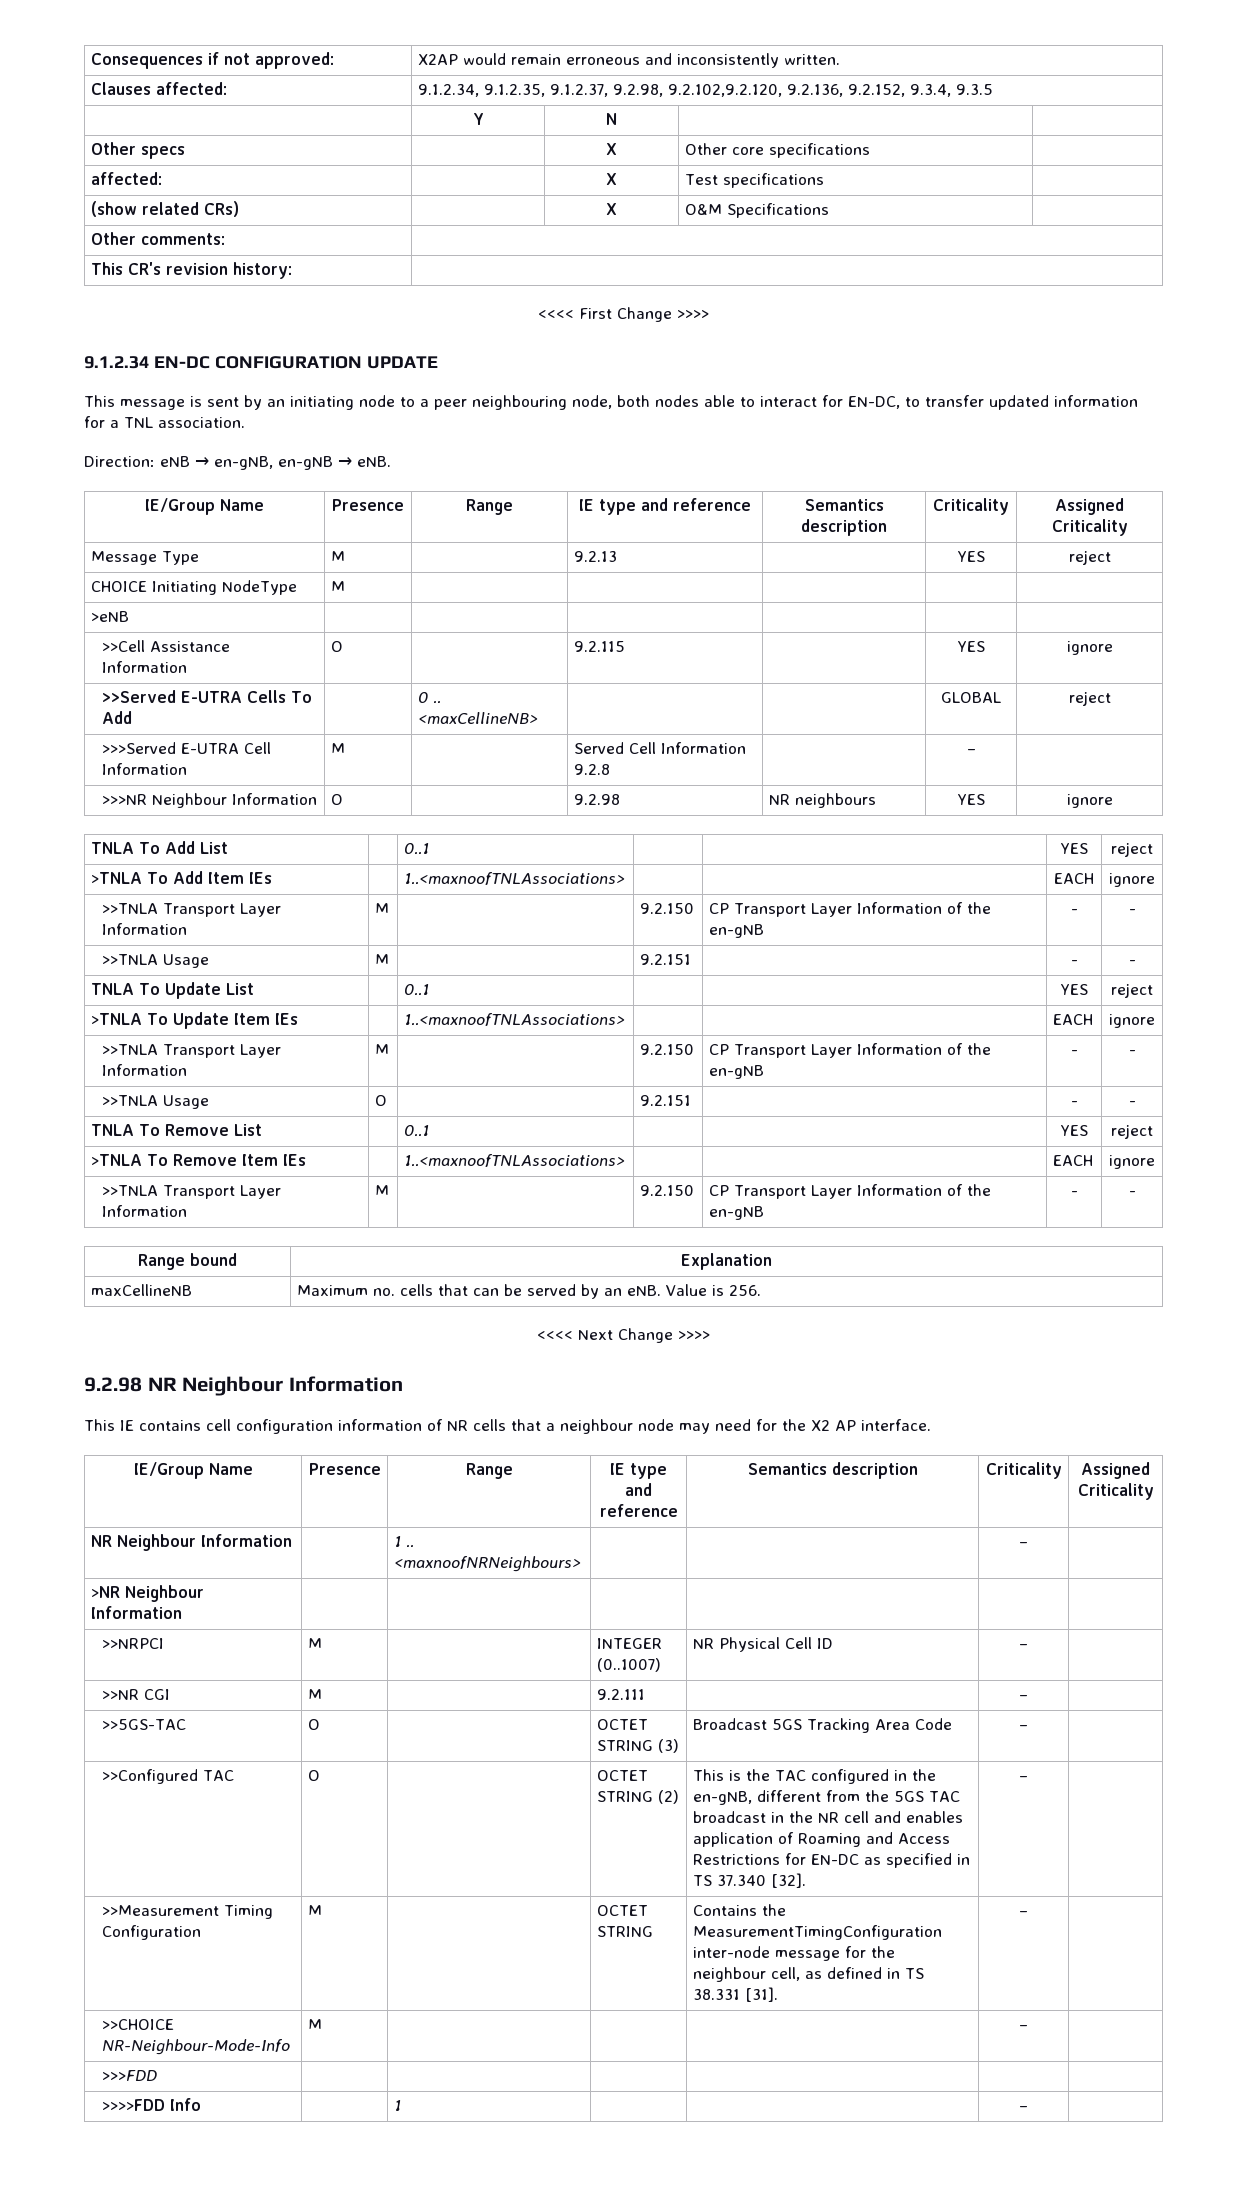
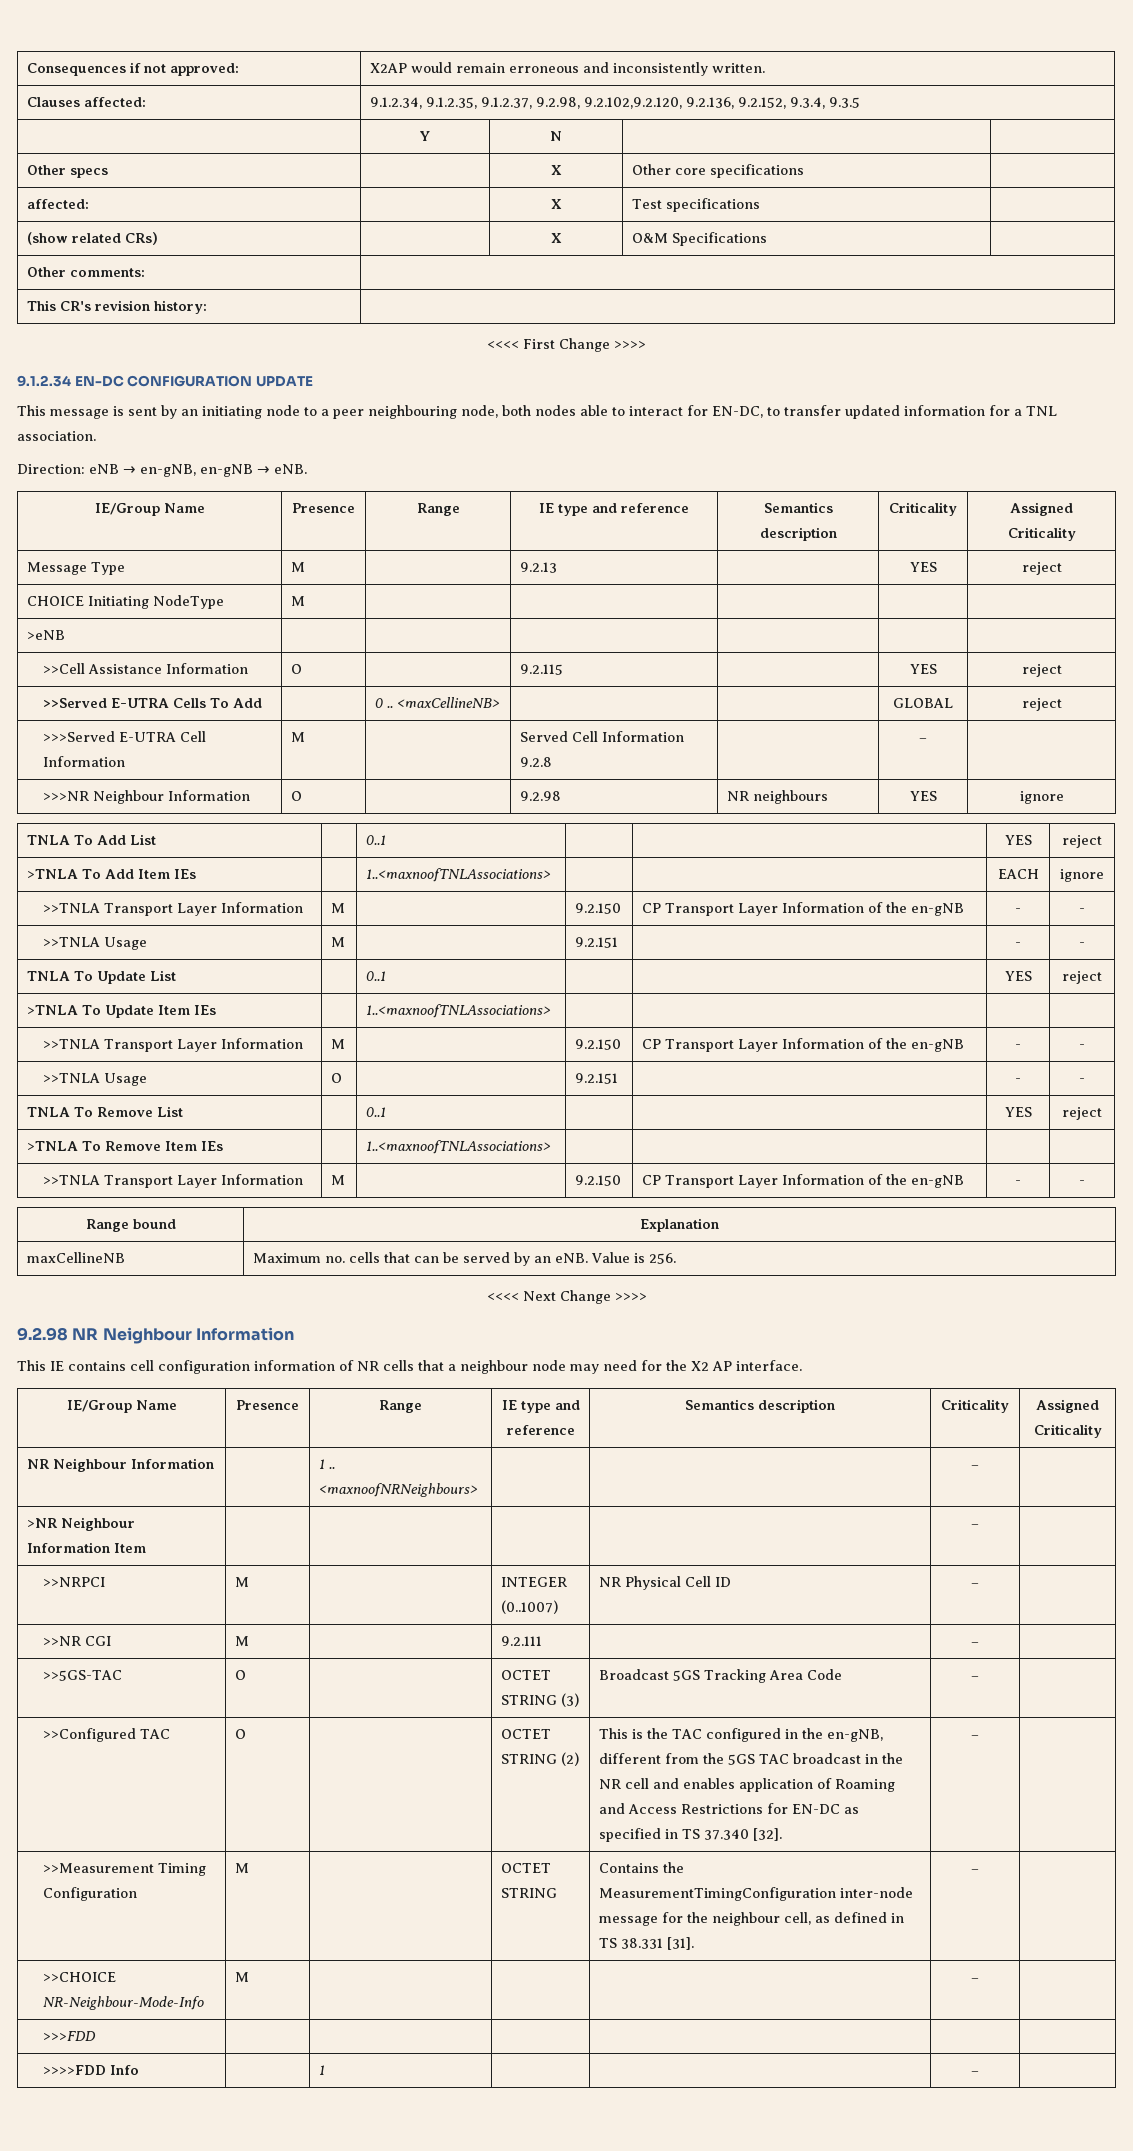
[1066,641,1113,655] ignore -> [1021,664,1062,677] reject
[1052,1014,1093,1025] [1109,1014,1155,1028] EACH | ignore -> (551, 1011) |
[1052,1155,1093,1166] [1109,1155,1155,1169] EACH | ignore -> (551, 1147) |
(182, 1612) | | | | | -> [113,1543,146,1553] [971,1524,979,1528] Item | | | | | –

